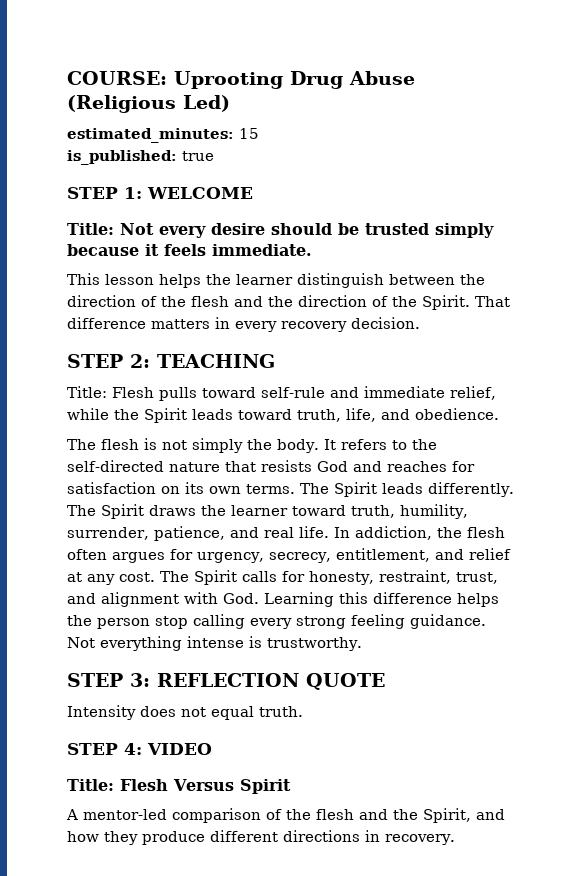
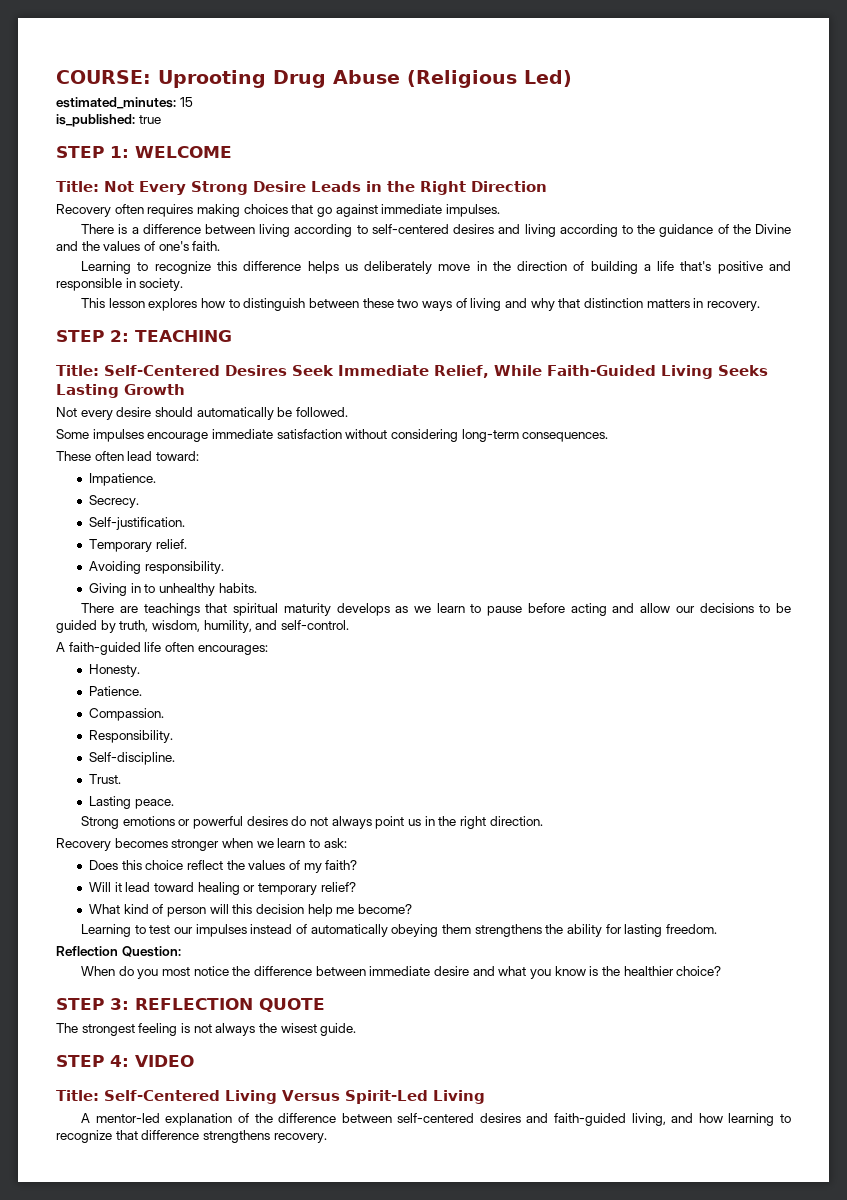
[159,223,494,238] [67,244,312,256] [67,273,485,288] [67,295,510,310] [67,317,420,332] [67,354,275,368] [67,386,496,401] [67,408,499,423] [67,438,437,453] [67,460,475,472] [67,482,514,497] [67,504,468,519] [67,526,505,541] [67,548,511,563] [67,570,498,585] [67,592,499,607] [67,614,486,629] [67,636,362,651] [67,673,385,690] [67,705,303,720] every desire should be trusted simply because it feels immediate. // This lesson helps the learner distinguish between the direction of the flesh and the direction of the Spirit. That difference matters in every recovery decision. // STEP 2: TEACHING // Title: Flesh pulls toward self-rule and immediate relief, while the Spirit leads toward truth, life, and obedience. // The flesh is not simply the body. It refers to the self-directed nature that resists God and reaches for satisfaction on its own terms. The Spirit leads differently. The Spirit draws the learner toward truth, humility, surrender, patience, and real life. In addiction, the flesh often argues for urgency, secrecy, entitlement, and relief at any cost. The Spirit calls for honesty, restraint, trust, and alignment with God. Learning this difference helps the person stop calling every strong feeling guidance. Not everything intense is trustworthy. // STEP 3: REFLECTION QUOTE // Intensity does not equal truth. -> [139,181,547,195] [56,204,500,217] [81,224,792,237] [56,241,221,251] [81,261,791,274] [56,278,184,291] [81,298,760,311] [56,330,232,342] [56,365,768,379] [56,384,185,398] [56,407,348,420] [56,429,609,442] [56,451,199,461] [88,473,156,486] [88,495,139,508] [88,517,185,530] [88,539,187,552] [88,561,224,574] [88,583,257,596] [81,603,791,616] [56,620,349,633] [56,642,268,655] [88,664,140,677] [88,686,142,696] [88,708,164,721] [88,730,173,743] [88,752,175,765] [88,774,121,784] [88,796,174,809] [81,816,543,829] [56,838,347,851] [88,860,358,873] [88,882,356,895] [88,904,412,917] [81,924,717,937] [56,946,181,957] [81,966,722,979] [56,998,325,1012] [56,1023,357,1036] Every Strong Desire Leads in the Right Direction // Recovery often requires making choices that go against immediate impulses. // There is a difference between living according to self-centered desires and living according to the guidance of the Divine and the values of one's faith. // Learning to recognize this difference helps us deliberately move in the direction of building a life that's positive and responsible in society. // This lesson explores how to distinguish between these two ways of living and why that distinction matters in recovery. // STEP 2: TEACHING // Title: Self-Centered Desires Seek Immediate Relief, While Faith-Guided Living Seeks Lasting Growth // Not every desire should automatically be followed. // Some impulses encourage immediate satisfaction without considering long-term consequences. // These often lead toward: // Impatience. // Secrecy. // Self-justification. // Temporary relief. // Avoiding responsibility. // Giving in to unhealthy habits. // There are teachings that spiritual maturity develops as we learn to pause before acting and allow our decisions to be guided by truth, wisdom, humility, and self-control. // A faith-guided life often encourages: // Honesty. // Patience. // Compassion. // Responsibility. // Self-discipline. // Trust. // Lasting peace. // Strong emotions or powerful desires do not always point us in the right direction. // Recovery becomes stronger when we learn to ask: // Does this choice reflect the values of my faith? // Will it lead toward healing or temporary relief? // What kind of person will this decision help me become? // Learning to test our impulses instead of automatically obeying them strengthens the ability for lasting freedom. // Reflection Question: // When do you most notice the difference between immediate desire and what you know is the healthier choice? // STEP 3: REFLECTION QUOTE // The strongest feeling is not always the wisest guide.
[120,779,291,794] Flesh Versus Spirit -> [104,1090,485,1104] Self-Centered Living Versus Spirit-Led Living
[172,808,505,823] [67,830,380,845] comparison of the flesh and the Spirit, and how they produce different directions in -> [165,1113,791,1126] [56,1130,270,1143] explanation of the difference between self-centered desires and faith-guided living, and how learning to recognize that difference strengthens

